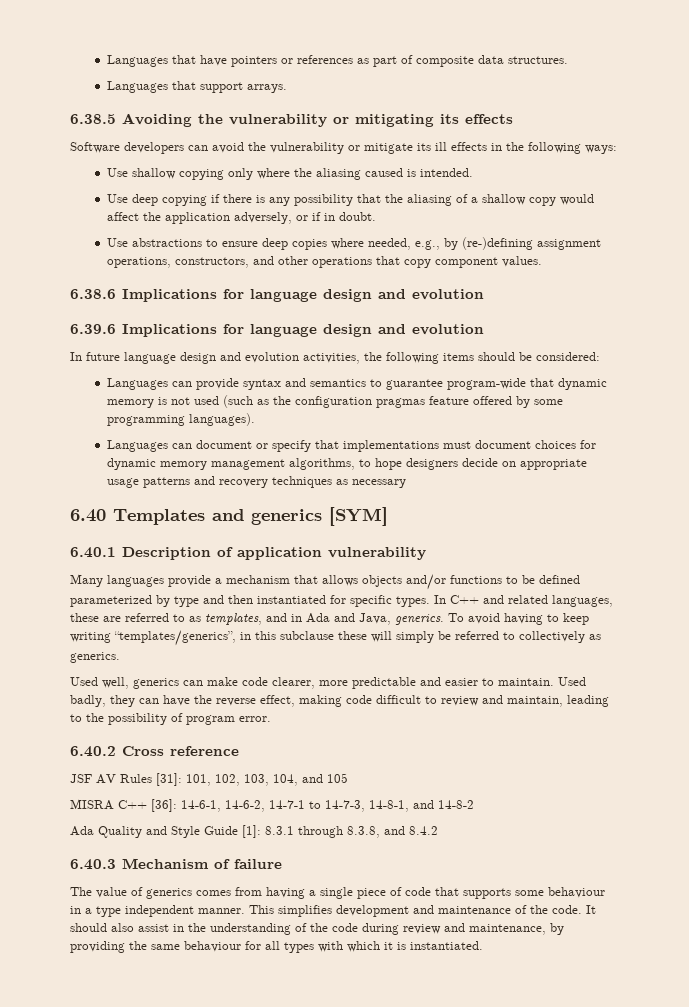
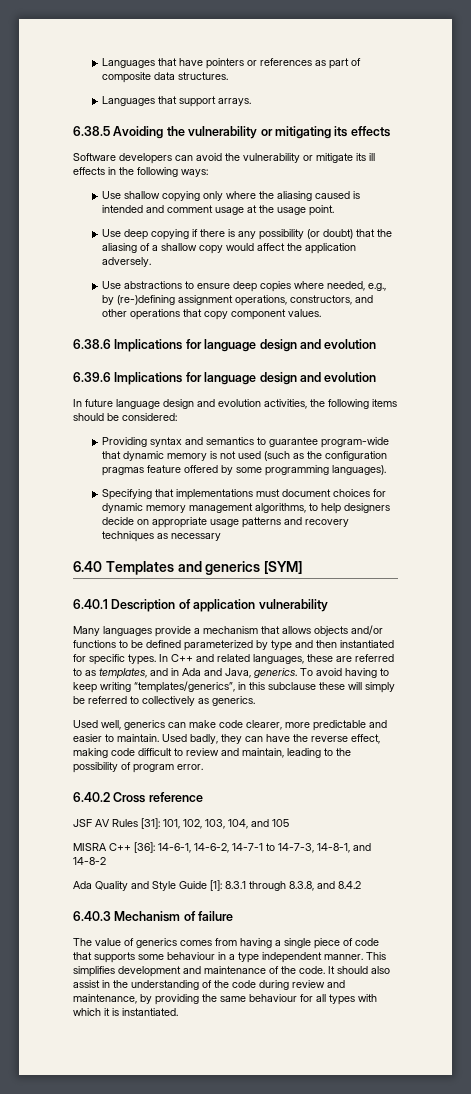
[419,168,473,177] intended. -> [101,205,334,216] intended and comment usage at the usage point.
(353, 200) none -> [306,229,353,239] (or doubt)
[233,212,376,224] adversely, or if in doubt. -> [101,257,151,267] adversely.
[106,378,239,390] Languages can provide -> [101,437,147,447] Providing
[106,440,311,452] Languages can document or specify -> [101,489,152,500] Specifying
[374,458,402,470] hope -> [320,503,341,514] help

